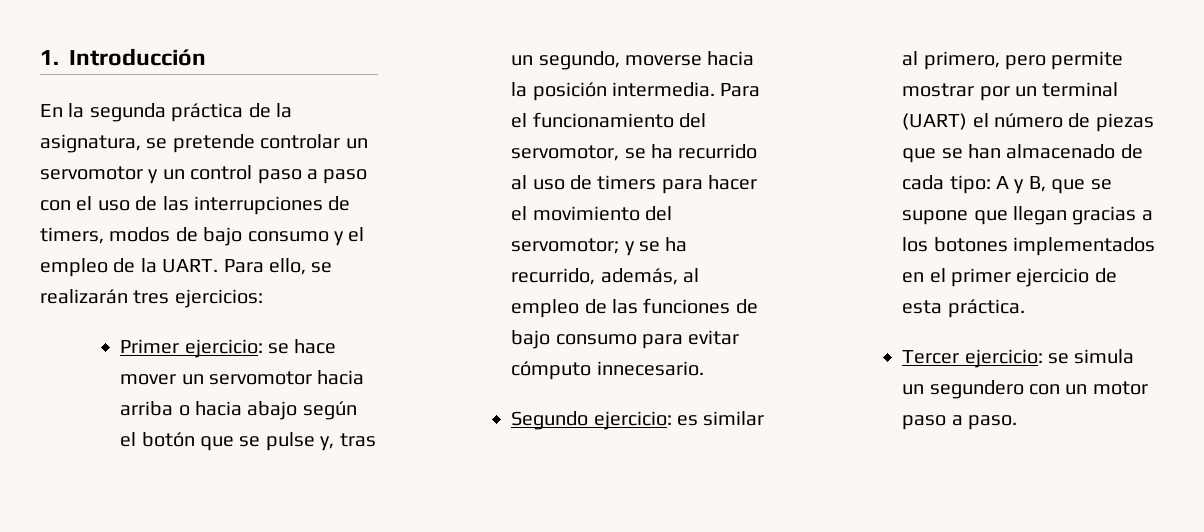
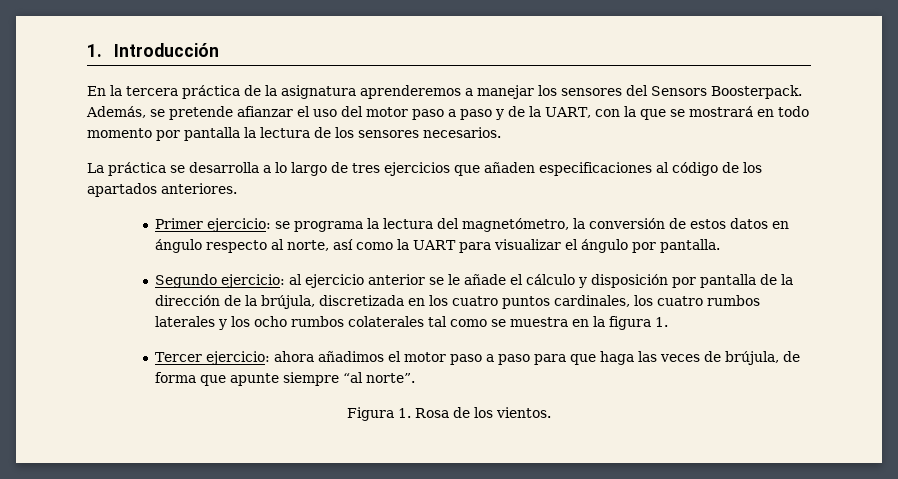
[89,103,166,122] segunda -> [126,86,178,96] tercera
[40,134,368,153] [40,165,368,184] [40,196,351,215] [40,227,365,246] [40,258,333,277] [40,289,263,308] [120,339,337,358] [120,370,365,385] [120,401,357,420] [120,432,376,451] [511,51,755,70] [511,82,761,101] [511,112,706,128] [511,144,758,161] [511,175,758,194] [511,206,672,221] [511,237,688,256] [511,268,699,285] [511,298,758,318] [511,330,740,349] [511,361,704,380] [511,411,765,430] [902,51,1124,70] [902,82,1119,101] [902,113,1154,132] [902,144,1143,163] [902,175,1112,194] [902,206,1153,225] [902,237,1155,256] [902,268,1117,287] [902,299,1025,318] [902,349,1135,368] [902,380,1148,399] [902,415,1017,430] asignatura, se pretende controlar un servomotor y un control paso a paso con el uso de las interrupciones de timers, modos de bajo consumo y el empleo de la UART. Para ello, se realizarán tres ejercicios: // Primer ejercicio: se hace mover un servomotor hacia arriba o hacia abajo según el botón que se pulse y, tras un segundo, moverse hacia la posición intermedia. Para el funcionamiento del servomotor, se ha recurrido al uso de timers para hacer el movimiento del servomotor; y se ha recurrido, además, al empleo de las funciones de bajo consumo para evitar cómputo innecesario. // Segundo ejercicio: es similar al primero, pero permite mostrar por un terminal (UART) el número de piezas que se han almacenado de cada tipo: A y B, que se supone que llegan gracias a los botones implementados en el primer ejercicio de esta práctica. // Tercer ejercicio: se simula un segundero con un motor paso a paso. -> [281,85,802,99] [86,106,809,120] [87,127,501,141] [87,162,762,176] [87,183,237,197] [155,218,790,232] [155,239,721,253] [155,274,794,288] [155,295,761,309] [155,316,669,330] [155,351,801,365] [155,372,416,386] [347,407,551,421] asignatura aprenderemos a manejar los sensores del Sensors Boosterpack. Además, se pretende afianzar el uso del motor paso a paso y de la UART, con la que se mostrará en todo momento por pantalla la lectura de los sensores necesarios. // La práctica se desarrolla a lo largo de tres ejercicios que añaden especificaciones al código de los apartados anteriores. // Primer ejercicio: se programa la lectura del magnetómetro, la conversión de estos datos en ángulo respecto al norte, así como la UART para visualizar el ángulo por pantalla. // Segundo ejercicio: al ejercicio anterior se le añade el cálculo y disposición por pantalla de la dirección de la brújula, discretizada en los cuatro puntos cardinales, los cuatro rumbos laterales y los ocho rumbos colaterales tal como se muestra en la figura 1. // Tercer ejercicio: ahora añadimos el motor paso a paso para que haga las veces de brújula, de forma que apunte siempre “al norte”. // Figura 1. Rosa de los vientos.

